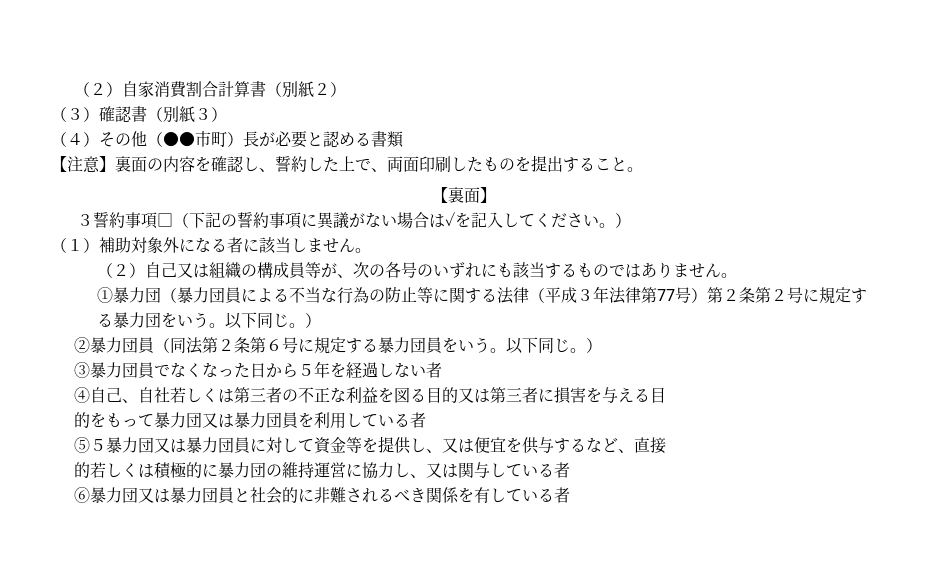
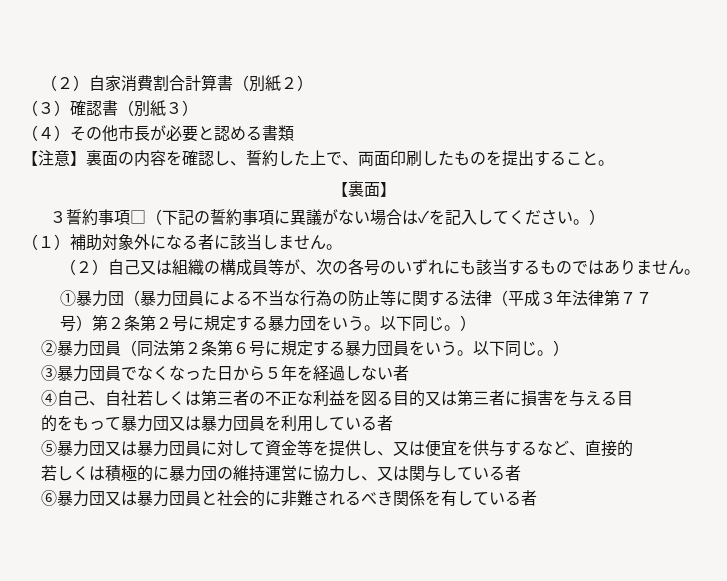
[147,131,243,147] （●●市町） -> [118,125,134,141] 市
[657,289,676,301] 77 -> [620,292,653,304] ７７ //
[90,439,107,451] ５ -> (58, 448) none
[74,462,91,478] // 的 -> [617,440,634,457] 的 //

